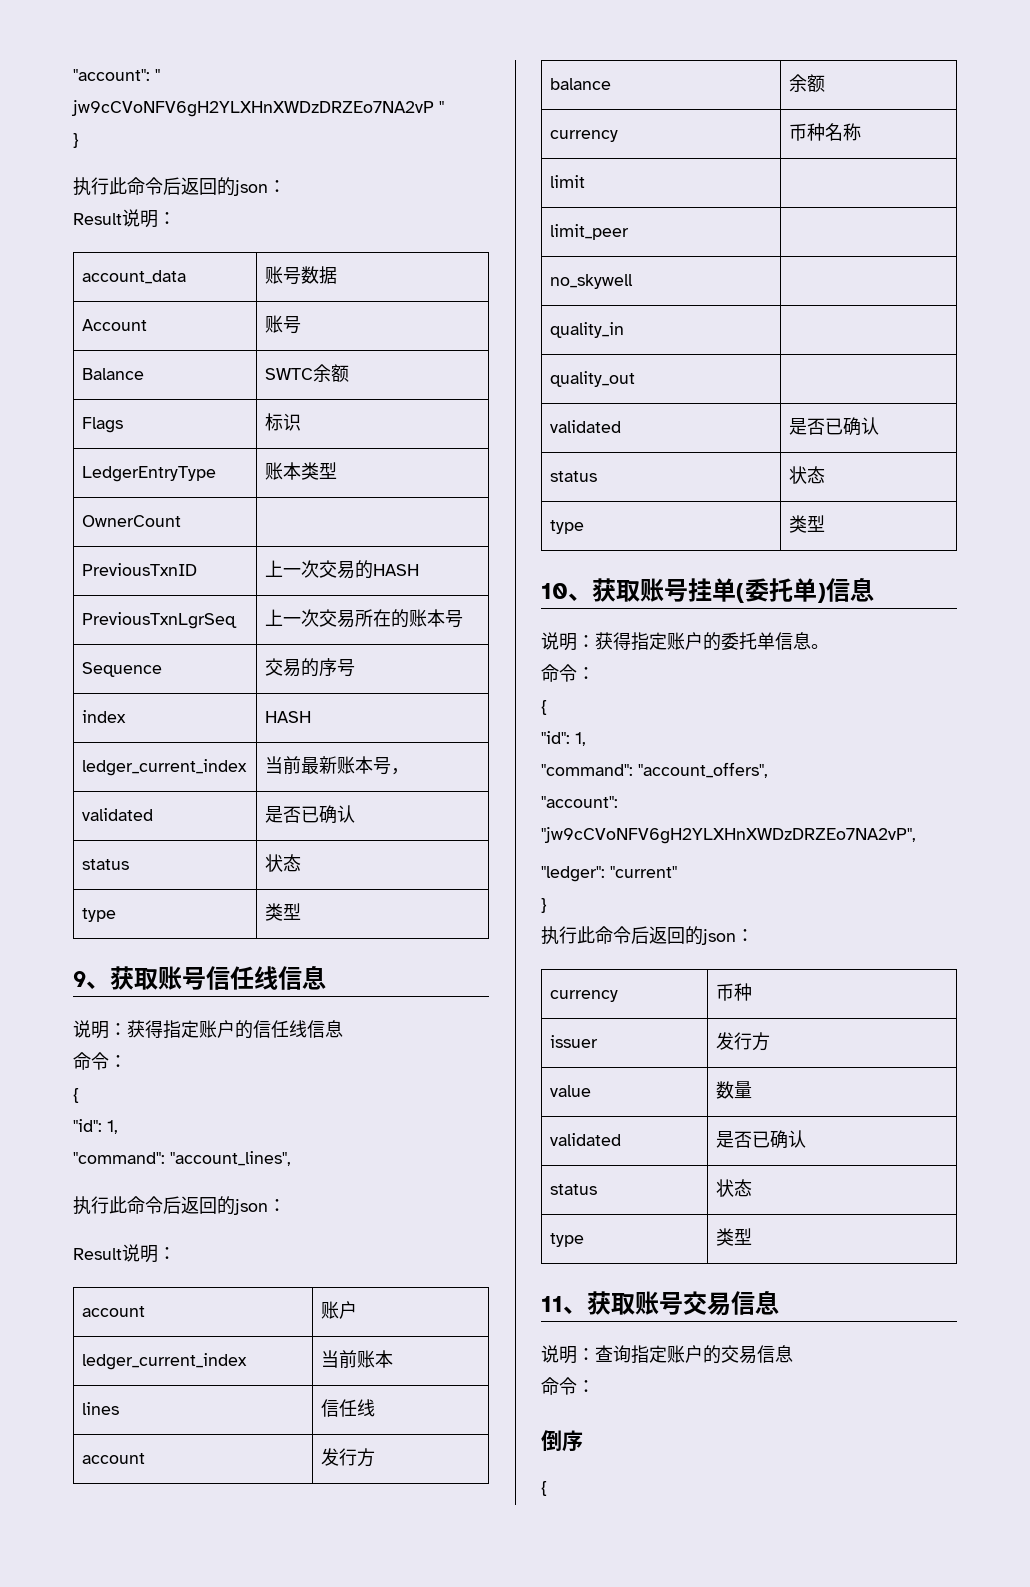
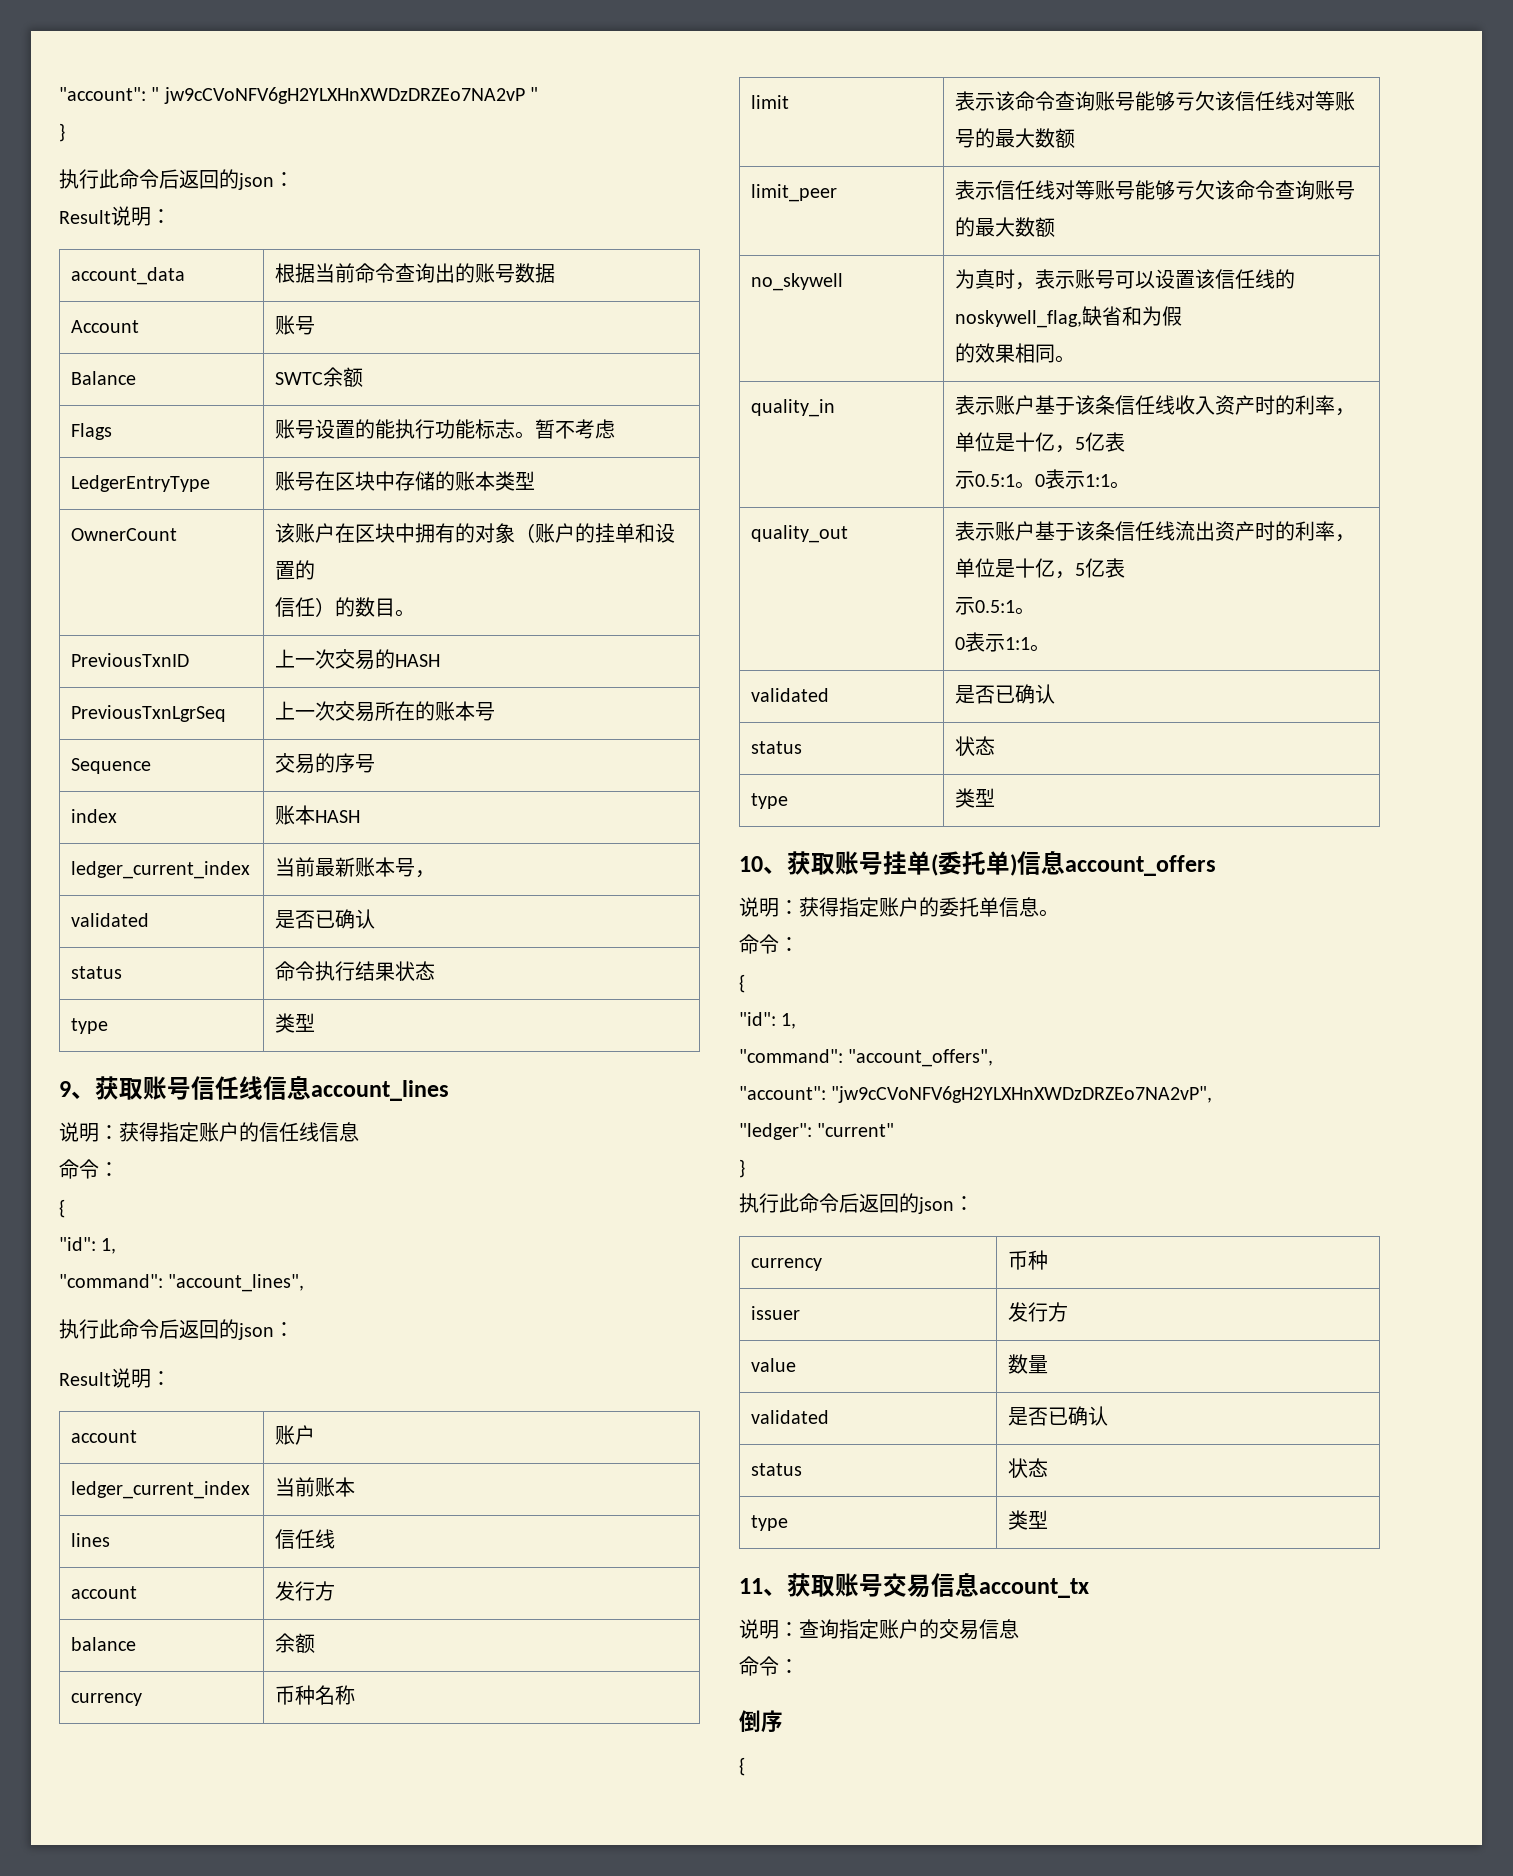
(187, 277) none -> [275,263,476,283] 根据当前命令查询出的
[265,413,302,431] [82,466,217,482] [265,462,338,480] [82,515,182,527] 标识 // LedgerEntryType | 账本类型 // OwnerCount | -> [275,419,616,439] [71,475,211,492] [275,471,536,491] [71,528,178,541] [275,523,676,543] [275,560,316,580] [275,597,416,617] 账号设置的能执行功能标志。暂不考虑 // LedgerEntryType | 账号在区块中存储的账本类型 // OwnerCount | 该账户在区块中拥有的对象（账户的挂单和设置的 // 信任）的数目。
(127, 716) none -> [275,805,316,825] 账本
(130, 864) none -> [275,961,396,981] 命令执行结果
(326, 977) none -> [311,1080,449,1101] account_lines
[550,224,630,240] [550,274,634,289] [550,322,625,338] [550,371,636,387] // limit_peer | // no_skywell | // quality_in | // quality_out | -> [955,91,1356,111] [955,128,1076,148] [751,184,838,202] [955,180,1356,200] [955,217,1056,237] [751,273,844,291] [955,269,1296,290] [955,306,1183,328] [955,343,1076,363] [751,399,836,417] [955,395,1356,416] [955,432,1126,453] [955,469,1131,489] [751,525,849,543] [955,521,1356,542] [955,558,1126,579] [955,597,1036,615] [955,632,1051,652] 表示该命令查询账号能够亏欠该信任线对等账号的最大数额 // limit_peer | 表示信任线对等账号能够亏欠该命令查询账号的最大数额 // no_skywell | 为真时，表示账号可以设置该信任线的noskywell_flag,缺省和为假 // 的效果相同。 // quality_in | 表示账户基于该条信任线收入资产时的利率，单位是十亿，5亿表 // 示0.5:1。0表示1:1。 // quality_out | 表示账户基于该条信任线流出资产时的利率，单位是十亿，5亿表 // 示0.5:1。 // 0表示1:1。
(874, 589) none -> [1065,855,1216,876] account_offers
(779, 1302) none -> [979,1578,1089,1598] account_tx

